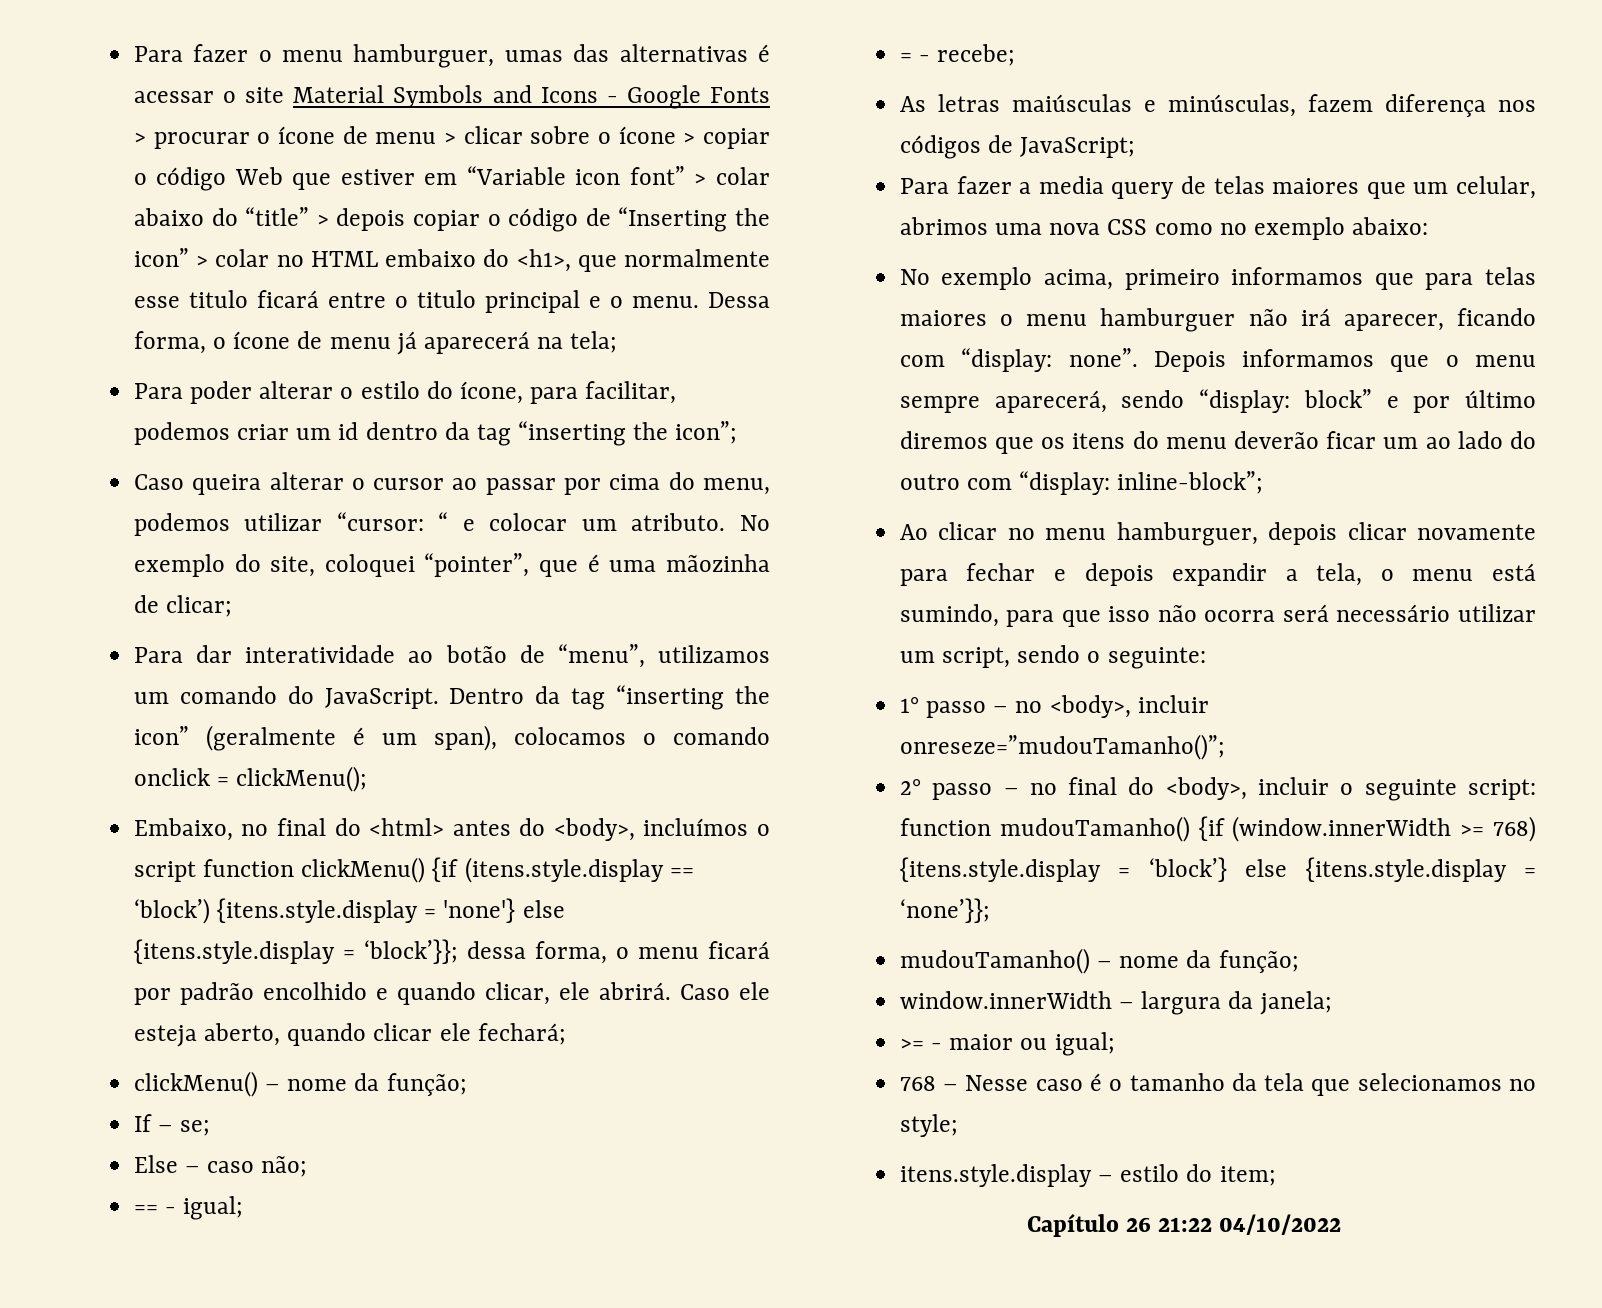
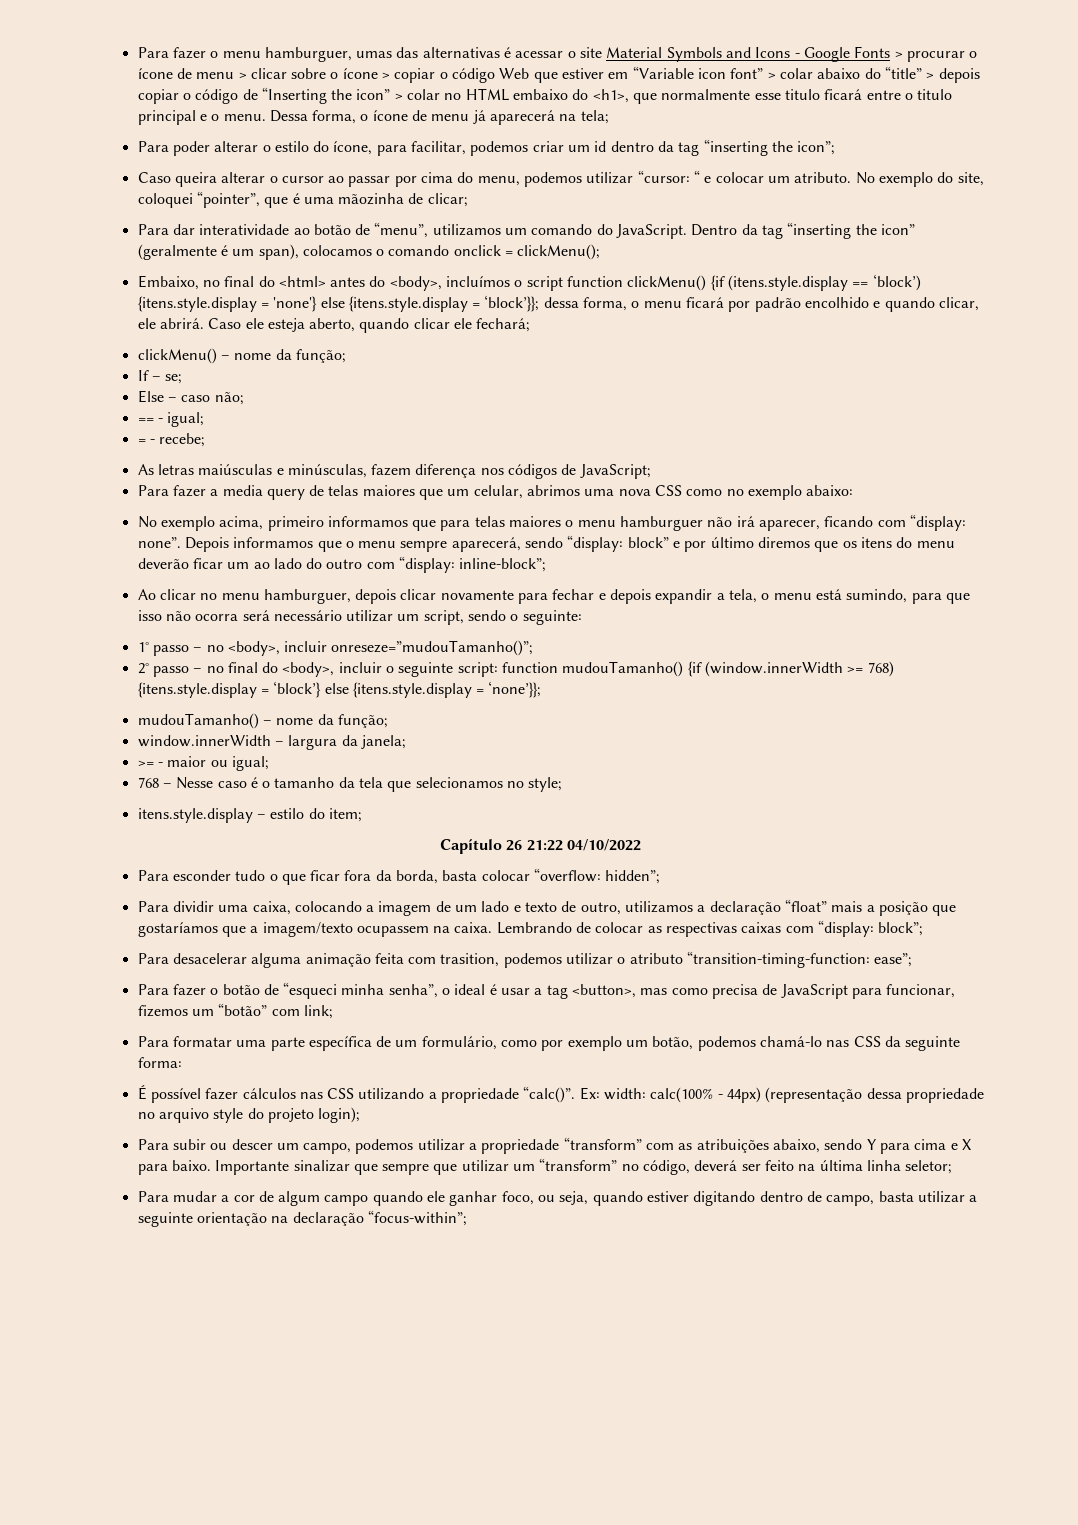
(1342, 1224) none -> [137,868,661,885] [137,899,957,916] [137,920,924,937] [137,951,913,968] [137,982,956,999] [137,1003,333,1019] [137,1036,961,1051] [137,1057,182,1068] [137,1085,984,1103] [137,1107,361,1123] [137,1137,972,1154] [137,1158,953,1175] [137,1191,978,1206] [137,1210,467,1227] // Para esconder tudo o que ficar fora da borda, basta colocar “overflow: hidden”; // Para dividir uma caixa, colocando a imagem de um lado e texto de outro, utilizamos a declaração “float” mais a posição que gostaríamos que a imagem/texto ocupassem na caixa. Lembrando de colocar as respectivas caixas com “display: block”; // Para desacelerar alguma animação feita com trasition, podemos utilizar o atributo “transition-timing-function: ease”; // Para fazer o botão de “esqueci minha senha”, o ideal é usar a tag <button>, mas como precisa de JavaScript para funcionar, fizemos um “botão” com link; // Para formatar uma parte específica de um formulário, como por exemplo um botão, podemos chamá-lo nas CSS da seguinte forma: // É possível fazer cálculos nas CSS utilizando a propriedade “calc()”. Ex: width: calc(100% - 44px) (representação dessa propriedade no arquivo style do projeto login); // Para subir ou descer um campo, podemos utilizar a propriedade “transform” com as atribuições abaixo, sendo Y para cima e X para baixo. Importante sinalizar que sempre que utilizar um “transform” no código, deverá ser feito na última linha seletor; // Para mudar a cor de algum campo quando ele ganhar foco, ou seja, quando estiver digitando dentro de campo, basta utilizar a seguinte orientação na declaração “focus-within”;

